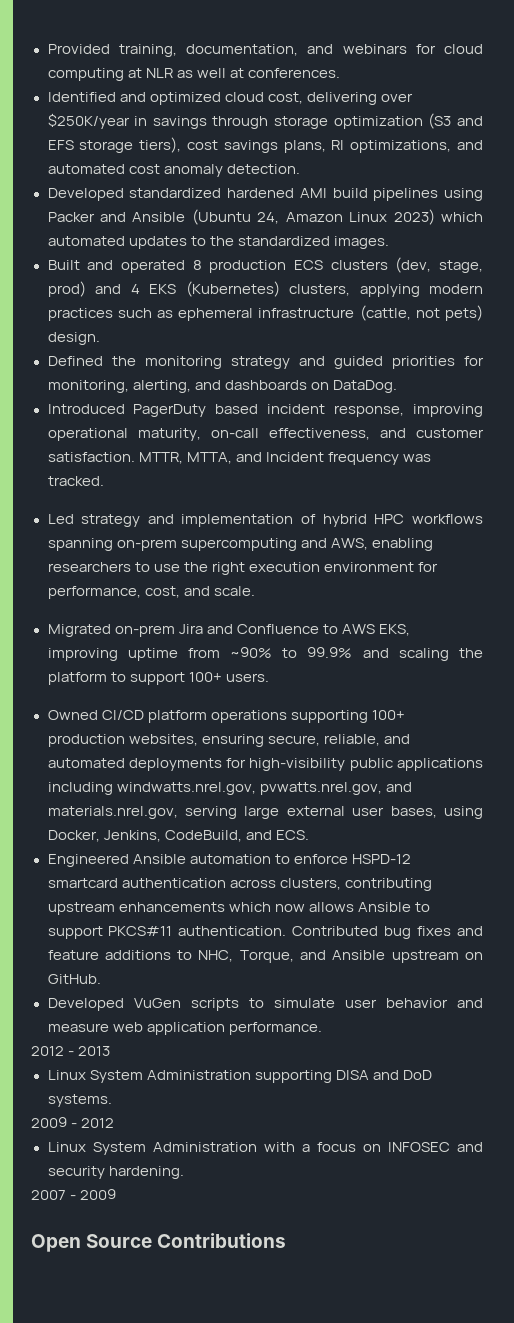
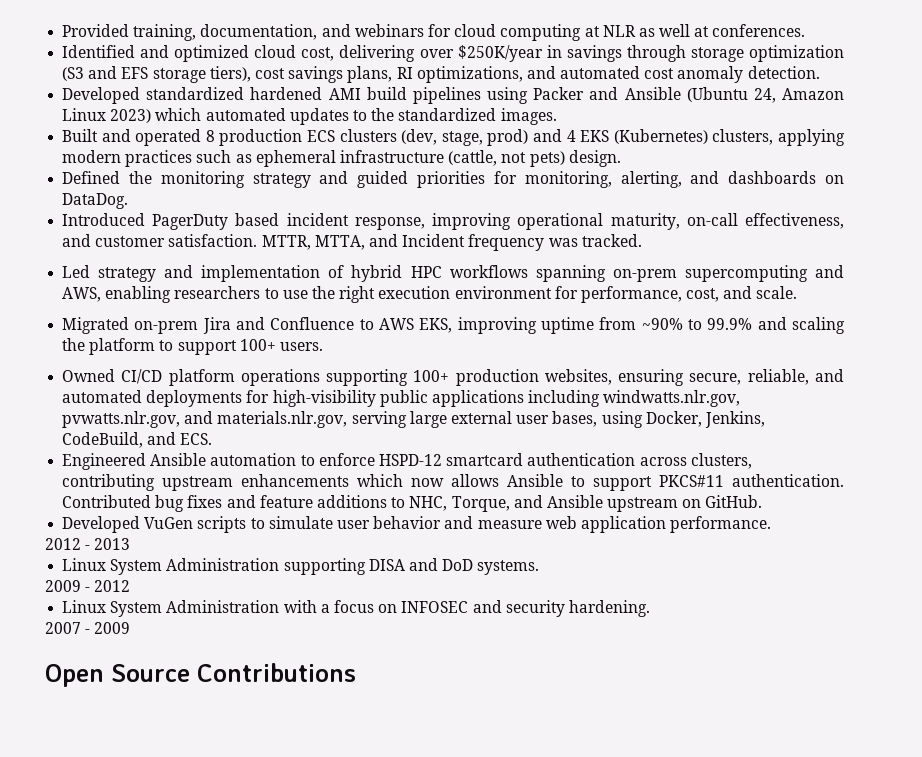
[116,782,412,795] [47,806,178,819] windwatts.nrel.gov, pvwatts.nrel.gov, and materials.nrel.gov, -> [603,390,741,407] [62,411,348,428] windwatts.nlr.gov, pvwatts.nlr.gov, and materials.nlr.gov,

